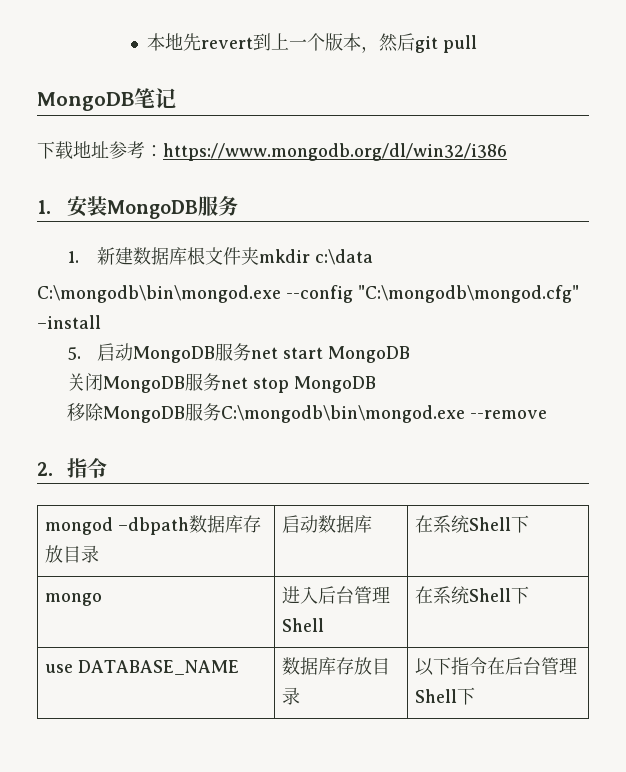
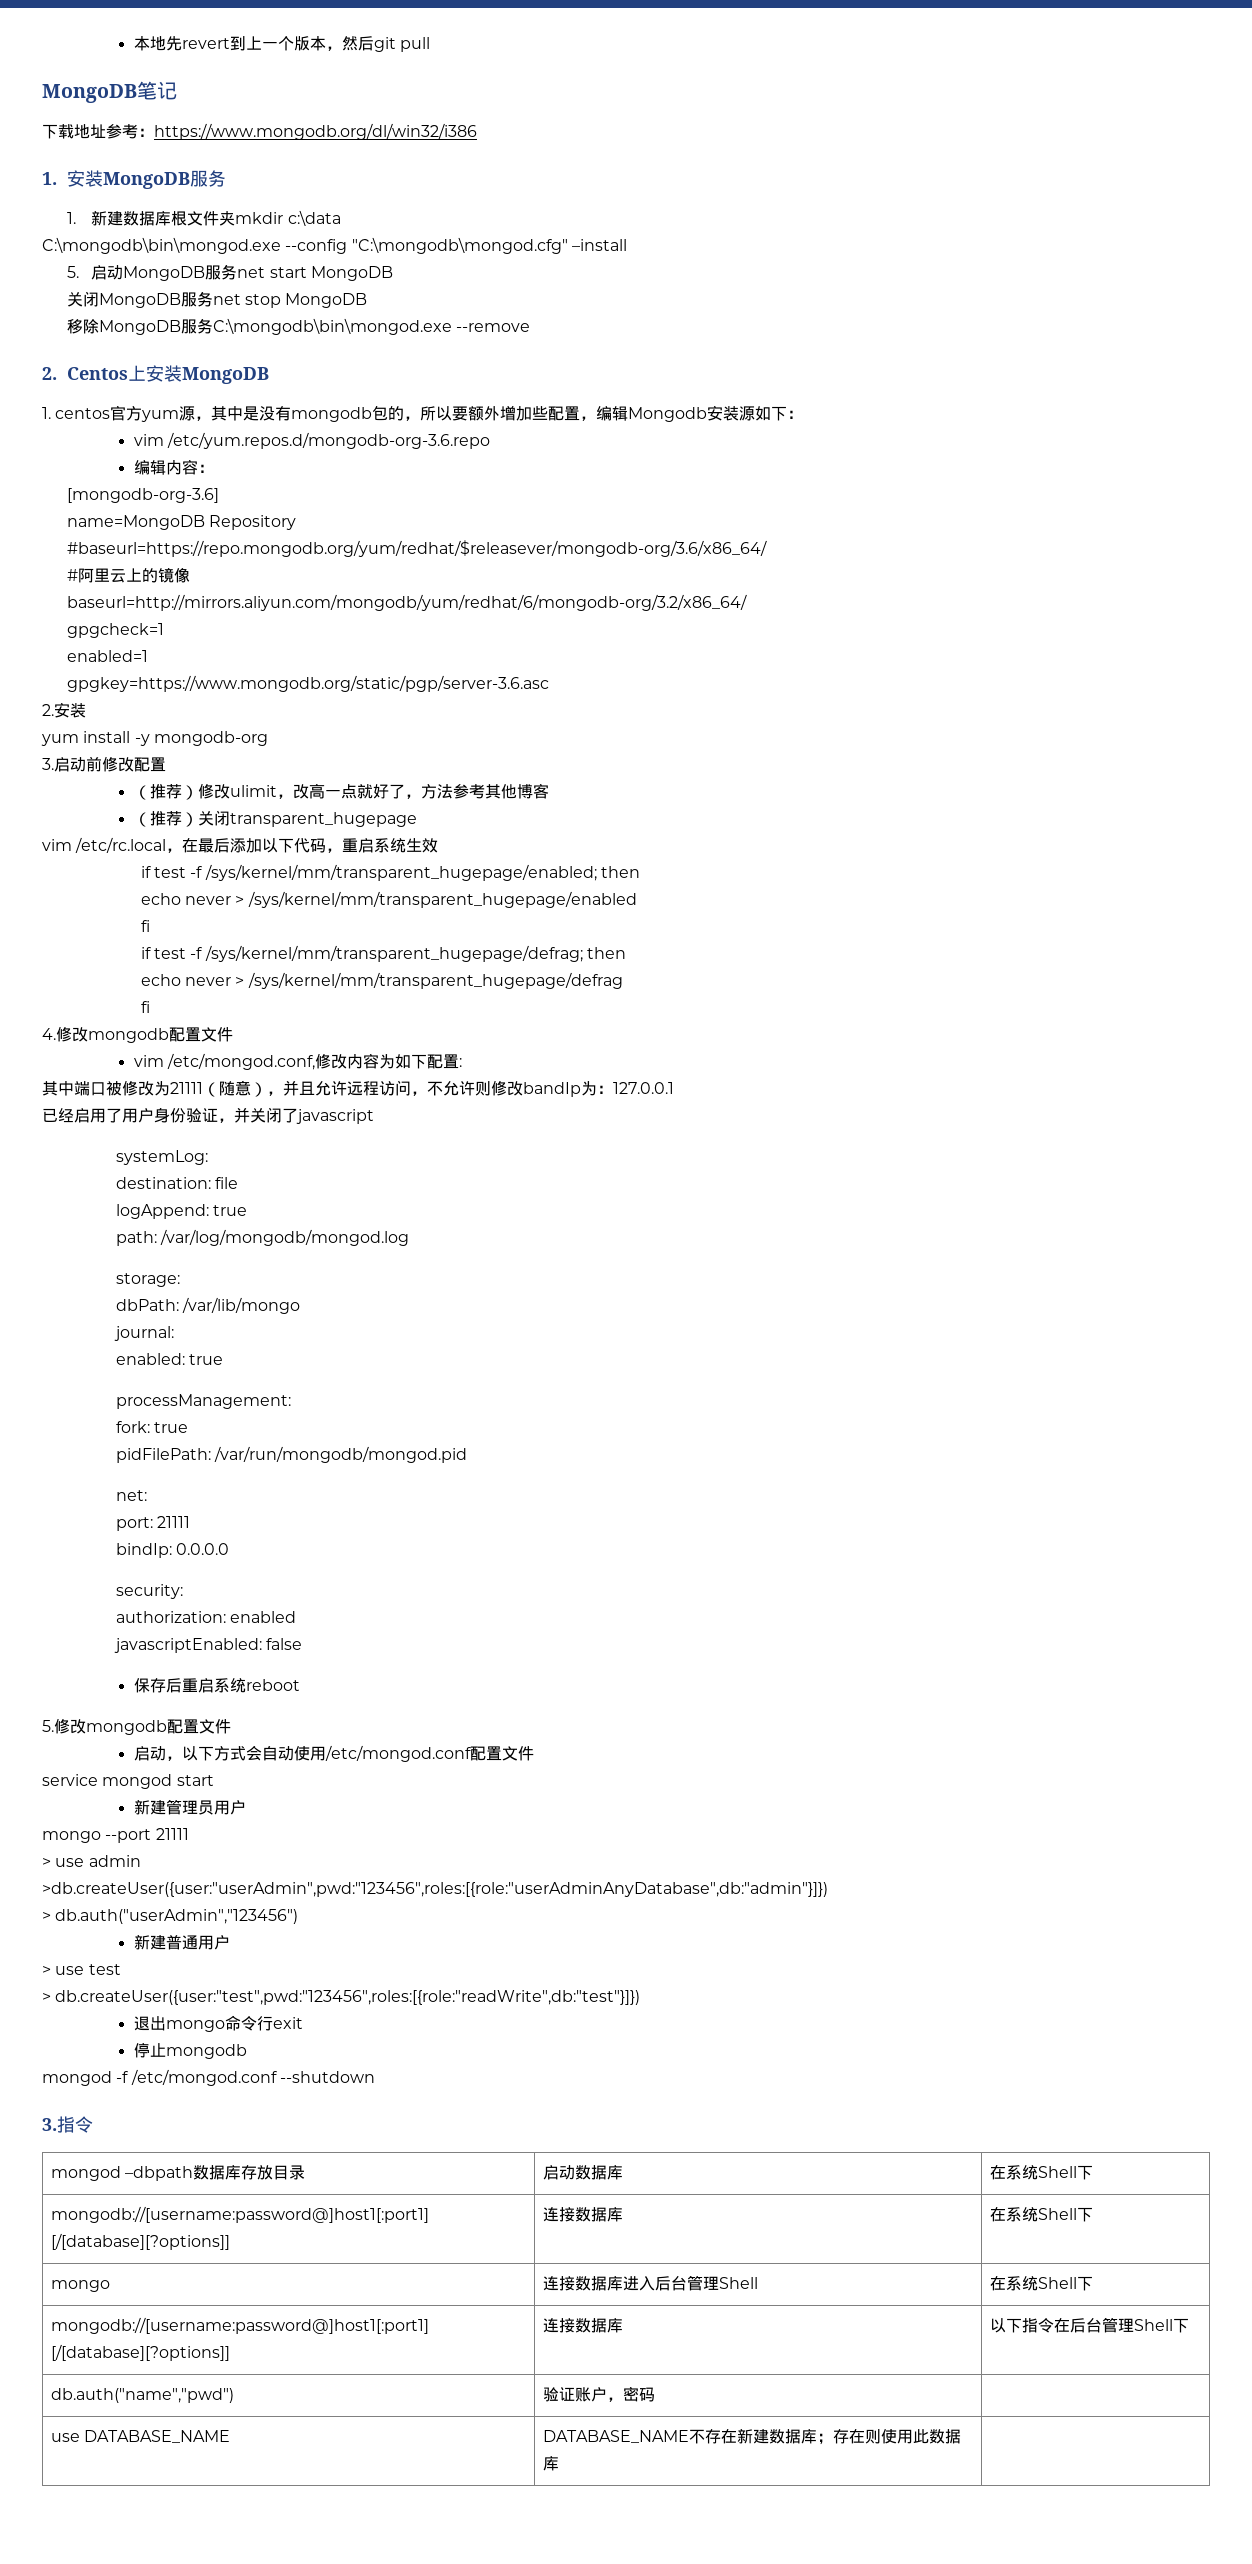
(53, 469) none -> [66,365,269,384] [42,405,804,422] [133,432,490,449] [133,459,214,475] [66,488,219,503] [66,515,296,530] [66,540,767,557] [66,567,190,583] [66,594,747,611] [66,623,164,638] [66,650,148,662] [66,675,549,692] [42,702,86,718] [41,731,268,746] [42,756,166,772] [133,783,549,800] [133,810,417,827] [42,837,439,853] [140,864,640,881] [140,891,637,908] [140,920,150,932] [140,945,626,962] [140,972,623,989] [140,1001,150,1013] [42,1026,233,1043] [133,1053,462,1070] [42,1080,674,1097] [42,1107,374,1124] [115,1150,208,1165] [115,1177,239,1189] [115,1204,248,1219] [115,1229,410,1246] [115,1273,180,1287] [115,1297,301,1314] [113,1326,174,1341] [115,1353,224,1365] [115,1394,291,1409] [115,1421,189,1433] [115,1446,468,1463] [115,1490,147,1501] [115,1516,191,1531] [115,1543,230,1558] [115,1584,183,1599] [115,1611,297,1623] [113,1638,303,1653] [133,1678,300,1693] [42,1718,231,1735] [133,1745,534,1762] [42,1774,214,1789] [133,1799,246,1815] [42,1828,189,1843] [42,1855,141,1867] [42,1882,828,1897] [42,1909,299,1924] [133,1934,230,1950] [42,1964,121,1975] [42,1990,641,2005] [133,2015,303,2032] [133,2042,247,2059] [42,2069,375,2086] [42,2118,57,2131] Centos上安装MongoDB // 1. centos官方yum源，其中是没有mongodb包的，所以要额外增加些配置，编辑Mongodb安装源如下： // vim /etc/yum.repos.d/mongodb-org-3.6.repo // 编辑内容： // [mongodb-org-3.6] // name=MongoDB Repository // #baseurl=https://repo.mongodb.org/yum/redhat/$releasever/mongodb-org/3.6/x86_64/ // #阿里云上的镜像 // baseurl=http://mirrors.aliyun.com/mongodb/yum/redhat/6/mongodb-org/3.2/x86_64/ // gpgcheck=1 // enabled=1 // gpgkey=https://www.mongodb.org/static/pgp/server-3.6.asc // 2.安装 // yum install -y mongodb-org // 3.启动前修改配置 // （推荐）修改ulimit，改高一点就好了，方法参考其他博客 // （推荐）关闭transparent_hugepage // vim /etc/rc.local，在最后添加以下代码，重启系统生效 // if test -f /sys/kernel/mm/transparent_hugepage/enabled; then // echo never > /sys/kernel/mm/transparent_hugepage/enabled // fi // if test -f /sys/kernel/mm/transparent_hugepage/defrag; then // echo never > /sys/kernel/mm/transparent_hugepage/defrag // fi // 4.修改mongodb配置文件 // vim /etc/mongod.conf,修改内容为如下配置: // 其中端口被修改为21111（随意），并且允许远程访问，不允许则修改bandIp为：127.0.0.1 // 已经启用了用户身份验证，并关闭了javascript // systemLog: // destination: file // logAppend: true // path: /var/log/mongodb/mongod.log // storage: // dbPath: /var/lib/mongo // journal: // enabled: true // processManagement: // fork: true // pidFilePath: /var/run/mongodb/mongod.pid // net: // port: 21111 // bindIp: 0.0.0.0 // security: // authorization: enabled // javascriptEnabled: false // 保存后重启系统reboot // 5.修改mongodb配置文件 // 启动，以下方式会自动使用/etc/mongod.conf配置文件 // service mongod start // 新建管理员用户 // mongo --port 21111 // > use admin // >db.createUser({user:"userAdmin",pwd:"123456",roles:[{role:"userAdminAnyDatabase",db:"admin"}]}) // > db.auth("userAdmin","123456") // 新建普通用户 // > use test // > db.createUser({user:"test",pwd:"123456",roles:[{role:"readWrite",db:"test"}]}) // 退出mongo命令行exit // 停止mongodb // mongod -f /etc/mongod.conf --shutdown // 3.
(529, 524) none -> [50,2206,429,2223] [50,2233,230,2250] [542,2207,623,2222] [989,2207,1093,2222] // mongodb://[username:password@]host1[:port1] [/[database][?options]] | 连接数据库 | 在系统Shell下
(102, 599) none -> [542,2276,623,2291] 连接数据库
[44,660,239,675] [281,657,390,675] [281,687,300,705] use DATABASE_NAME | 数据库存放目录 -> [50,2317,429,2334] [50,2344,230,2361] [542,2318,623,2333] mongodb://[username:password@]host1[:port1] [/[database][?options]] | 连接数据库
(475, 696) none -> [50,2388,234,2403] [542,2386,655,2402] [50,2430,230,2443] [542,2428,961,2445] [542,2456,559,2471] // db.auth("name","pwd") | 验证账户，密码 | // use DATABASE_NAME | DATABASE_NAME不存在新建数据库；存在则使用此数据库 |

